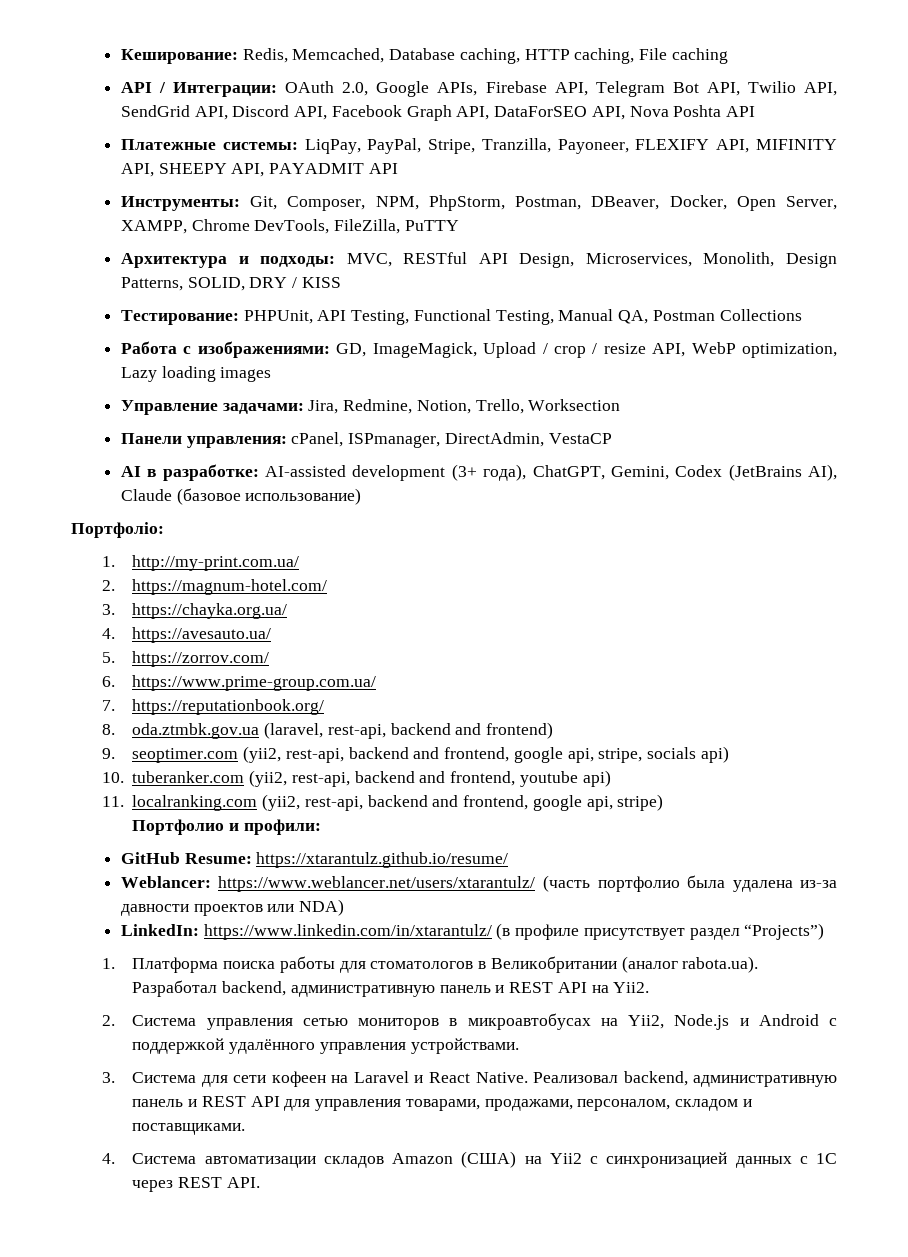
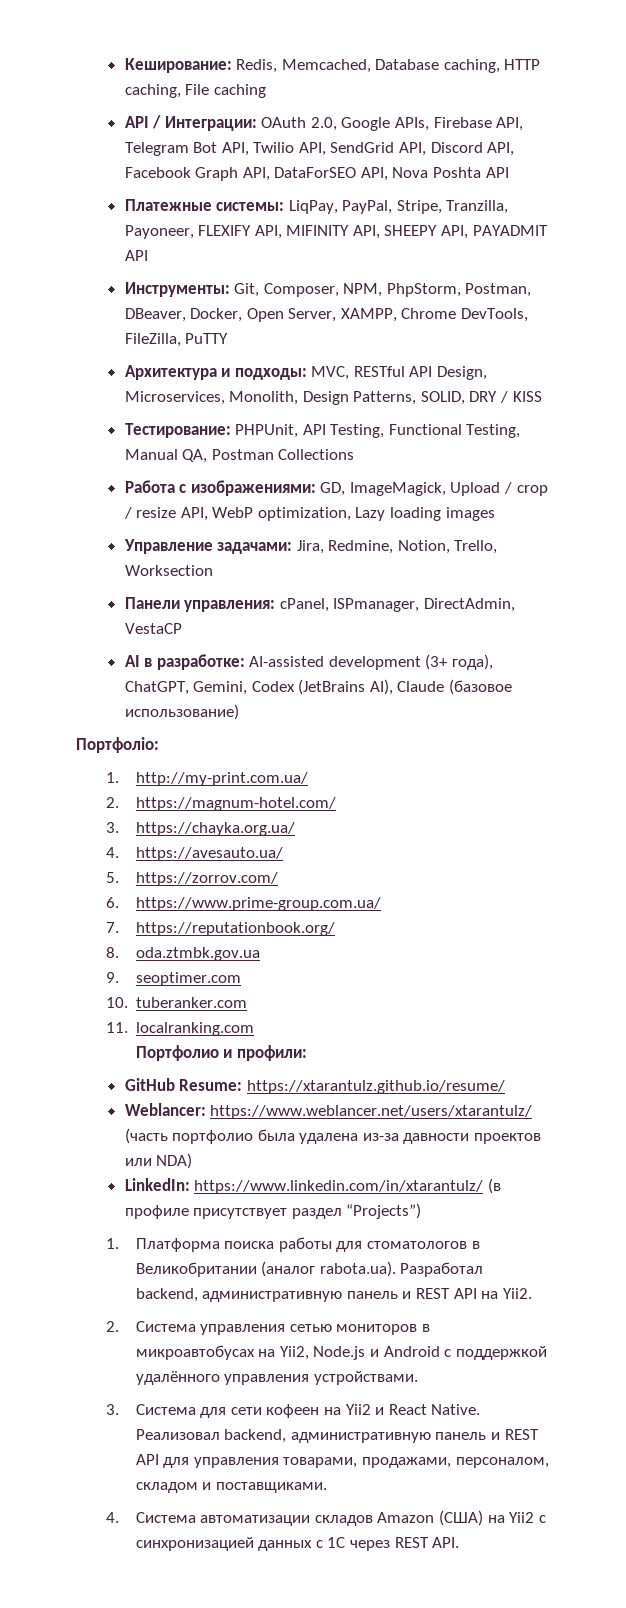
[264,722,554,739] [101,746,729,763] [101,770,611,787] [101,794,664,811] (laravel, rest-api, backend and frontend) // 9. seoptimer.com (yii2, rest-api, backend and frontend, google api, stripe, socials api) // 10. tuberanker.com (yii2, rest-api, backend and frontend, youtube api) // 11. localranking.com (yii2, rest-api, backend and frontend, google api, stripe) -> [105,972,241,986] [105,997,248,1008] [105,1022,255,1036] // 9. seoptimer.com // 10. tuberanker.com // 11. localranking.com
[353,1071,409,1083] Laravel -> [345,1404,371,1415] Yii2

